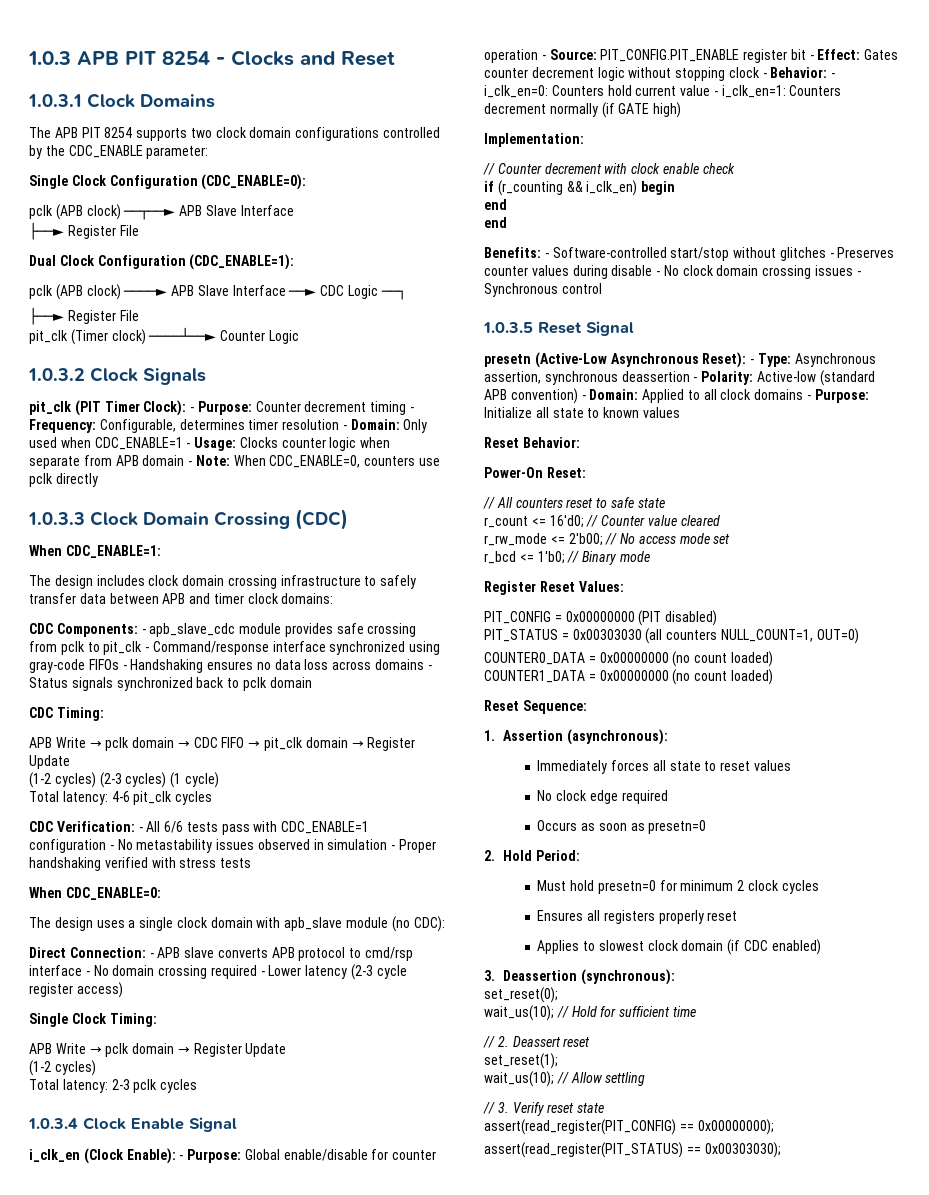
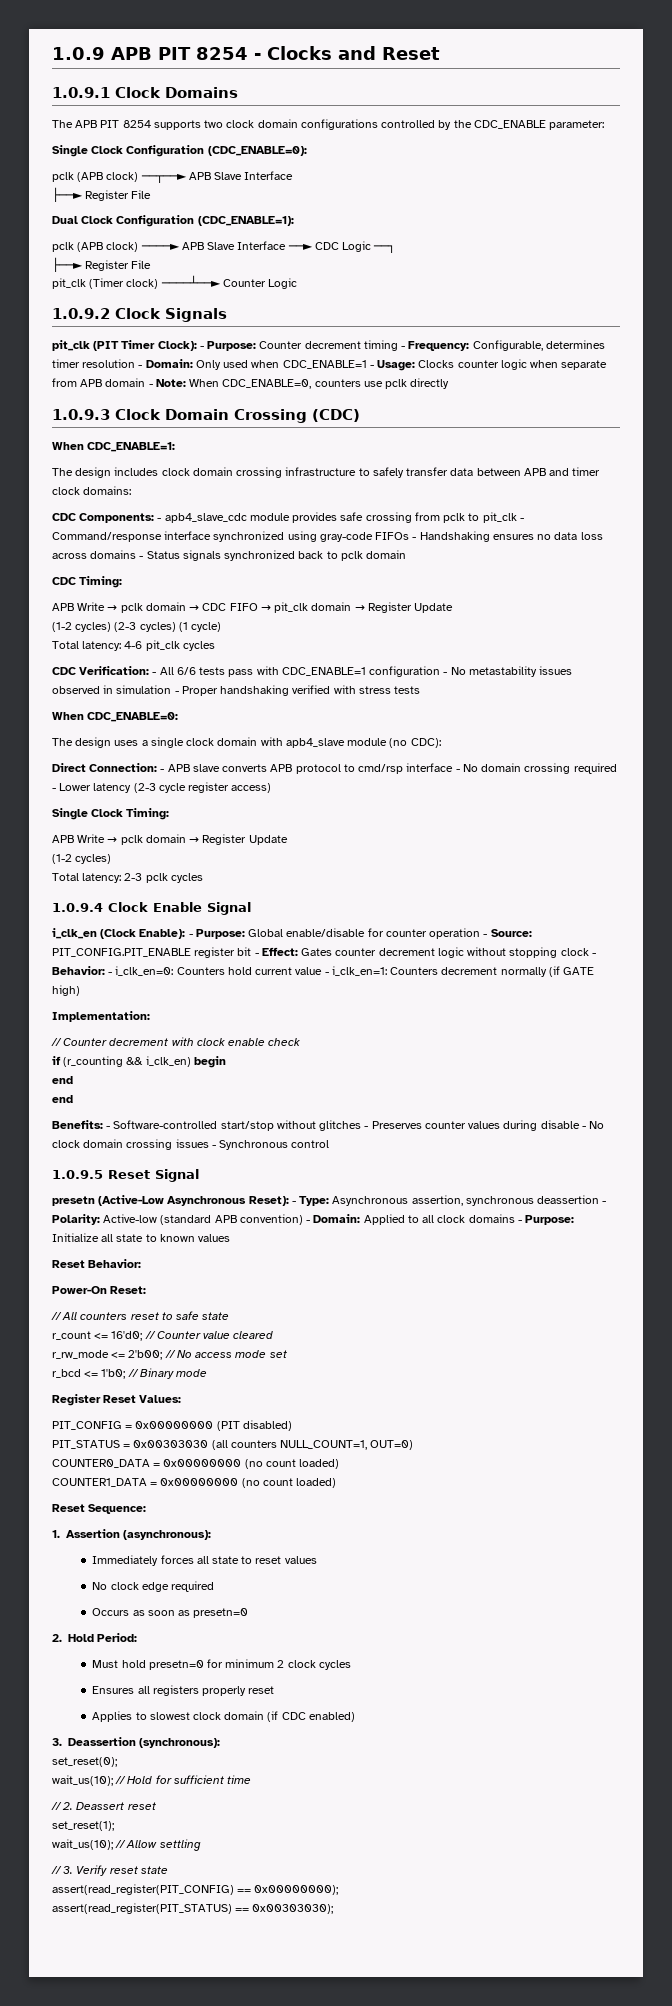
[28,51,71,65] 1.0.3 -> [52,47,105,60] 1.0.9
[28,94,82,107] 1.0.3.1 -> [52,87,110,98] 1.0.9.1
[28,368,85,381] 1.0.3.2 -> [52,308,110,319] 1.0.9.2
[28,512,85,525] 1.0.3.3 -> [52,409,110,420] 1.0.9.3
[149,623,236,637] apb_slave_cdc -> [164,513,247,523] apb4_slave_cdc
[284,917,343,931] apb_slave -> [285,738,345,748] apb4_slave
[28,1118,78,1129] 1.0.3.4 -> [52,903,103,912] 1.0.9.4
[483,322,533,333] 1.0.3.5 -> [52,1170,103,1179] 1.0.9.5

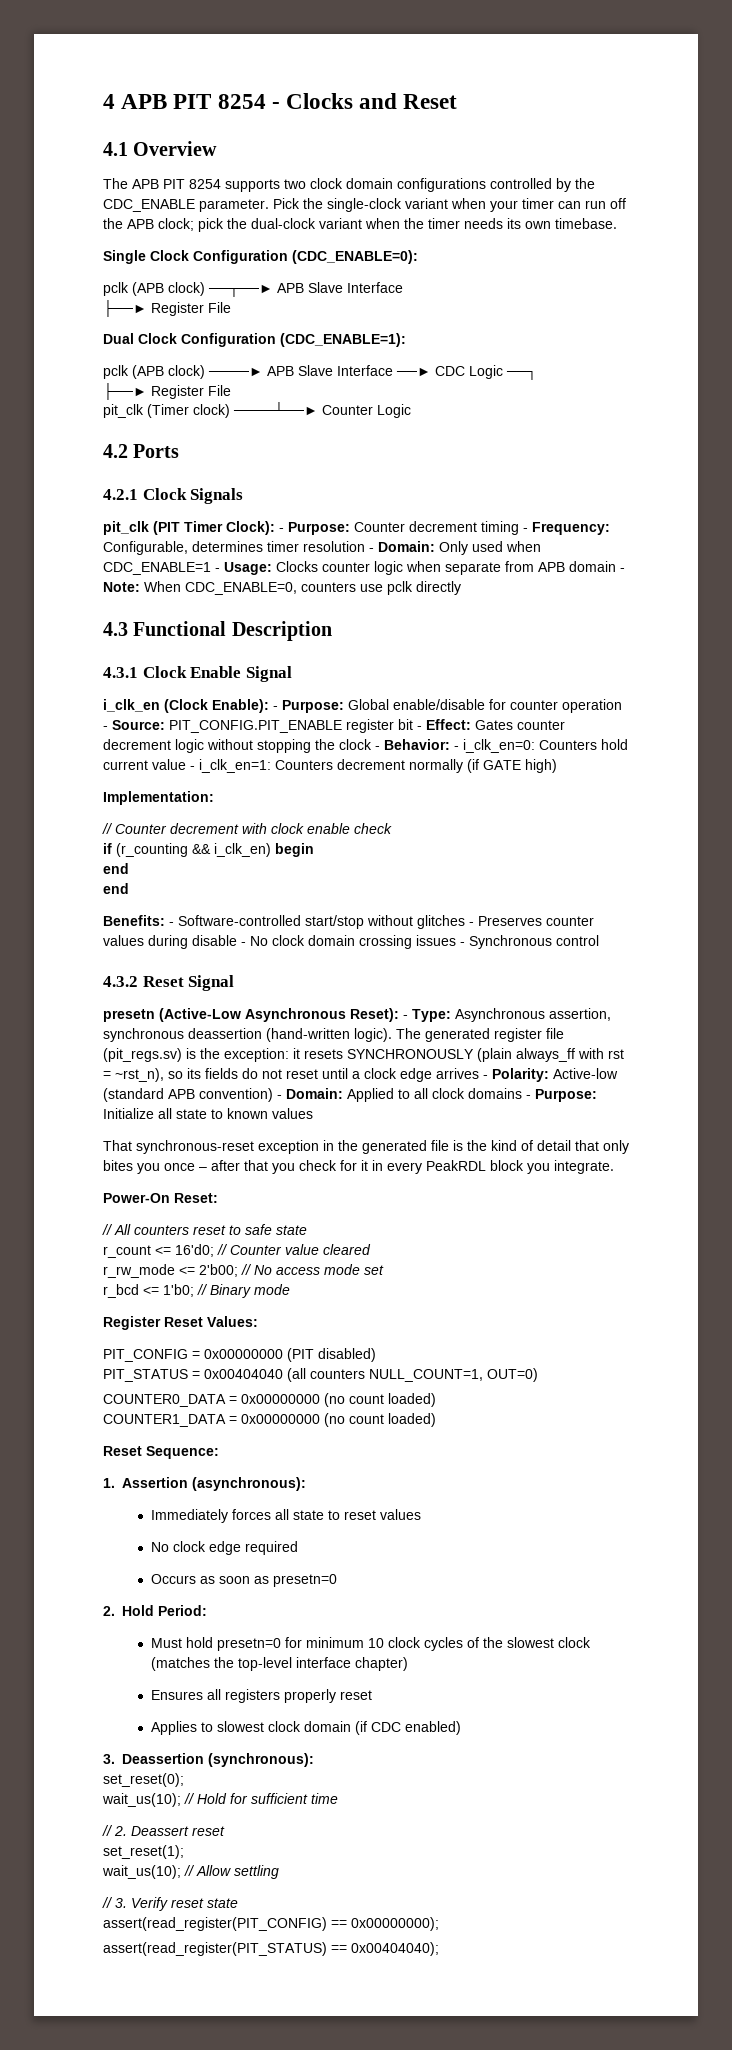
[52,47,105,60] 1.0.9 -> [103,94,115,109] 4
[52,87,238,98] 1.0.9.1 Clock Domains -> [103,141,218,156] 4.1 Overview
[549,120,605,130] parameter: -> [199,198,626,212] [103,218,617,232] parameter. Pick the single-clock variant when your timer can run off the APB clock; pick the dual-clock variant when the timer needs its own timebase.
[52,308,110,319] 1.0.9.2 -> [103,444,180,458] [103,489,138,500] 4.2 Ports // 4.2.1
[52,409,360,423] [52,442,176,452] [52,467,601,478] [52,486,132,495] [52,512,524,523] [52,531,603,542] [52,550,407,561] [52,576,123,588] [52,602,454,613] [52,622,222,632] [52,640,215,651] [52,666,573,677] [52,685,421,696] [52,712,179,722] [52,737,441,748] [52,763,617,774] [52,782,272,793] [52,808,170,820] [52,834,288,845] [52,854,112,864] [52,873,203,883] [52,903,103,912] 1.0.9.3 Clock Domain Crossing (CDC) // When CDC_ENABLE=1: // The design includes clock domain crossing infrastructure to safely transfer data between APB and timer clock domains: // CDC Components: - apb4_slave_cdc module provides safe crossing from pclk to pit_clk - Command/response interface synchronized using gray-code FIFOs - Handshaking ensures no data loss across domains - Status signals synchronized back to pclk domain // CDC Timing: // APB Write → pclk domain → CDC FIFO → pit_clk domain → Register Update // (1-2 cycles) (2-3 cycles) (1 cycle) // Total latency: 4-6 pit_clk cycles // CDC Verification: - All 6/6 tests pass with CDC_ENABLE=1 configuration - No metastability issues observed in simulation - Proper handshaking verified with stress tests // When CDC_ENABLE=0: // The design uses a single clock domain with apb4_slave module (no CDC): // Direct Connection: - APB slave converts APB protocol to cmd/rsp interface - No domain crossing required - Lower latency (2-3 cycle register access) // Single Clock Timing: // APB Write → pclk domain → Register Update // (1-2 cycles) // Total latency: 2-3 pclk cycles // 1.0.9.4 -> [103,621,332,641] [103,667,138,678] 4.3 Functional Description // 4.3.1
(558, 952) none -> [315,739,335,750] the
[52,1170,103,1179] 1.0.9.5 -> [103,976,138,987] 4.3.2
(600, 1199) none -> [266,1028,564,1042] [103,1048,624,1062] [103,1068,479,1082] (hand-written logic). The generated register file (pit_regs.sv) is the exception: it resets SYNCHRONOUSLY (plain always_ff with rst = ~rst_n), so its fields do not reset until a clock edge arrives
[52,1259,142,1268] Reset Behavior: -> [103,1140,629,1154] [103,1160,614,1174] That synchronous-reset exception in the generated file is the kind of detail that only bites you once – after that you check for it in every PeakRDL block you integrate.
[133,1440,209,1448] 0x00303030 -> [204,1369,283,1379] 0x00404040
[277,1660,285,1668] 2 -> [367,1638,384,1648] 10
(351, 1665) none -> [466,1637,591,1648] [150,1657,408,1671] of the slowest clock (matches the top-level interface chapter)
[252,1904,334,1914] 0x00303030); -> [351,1942,439,1956] 0x00404040);

